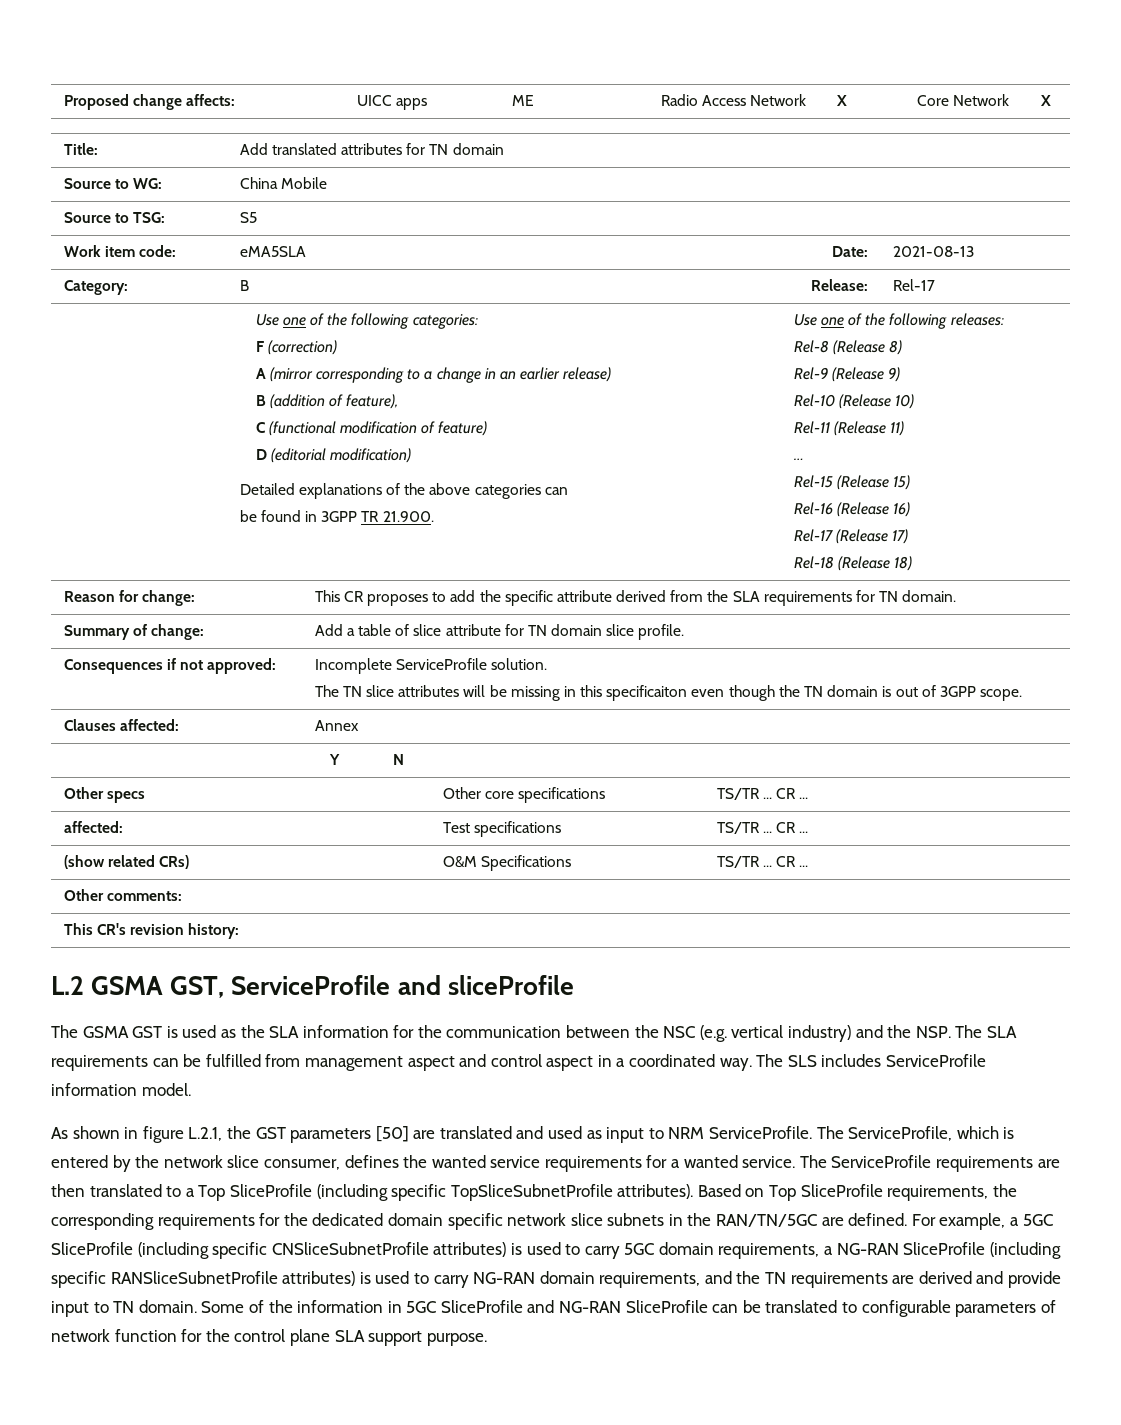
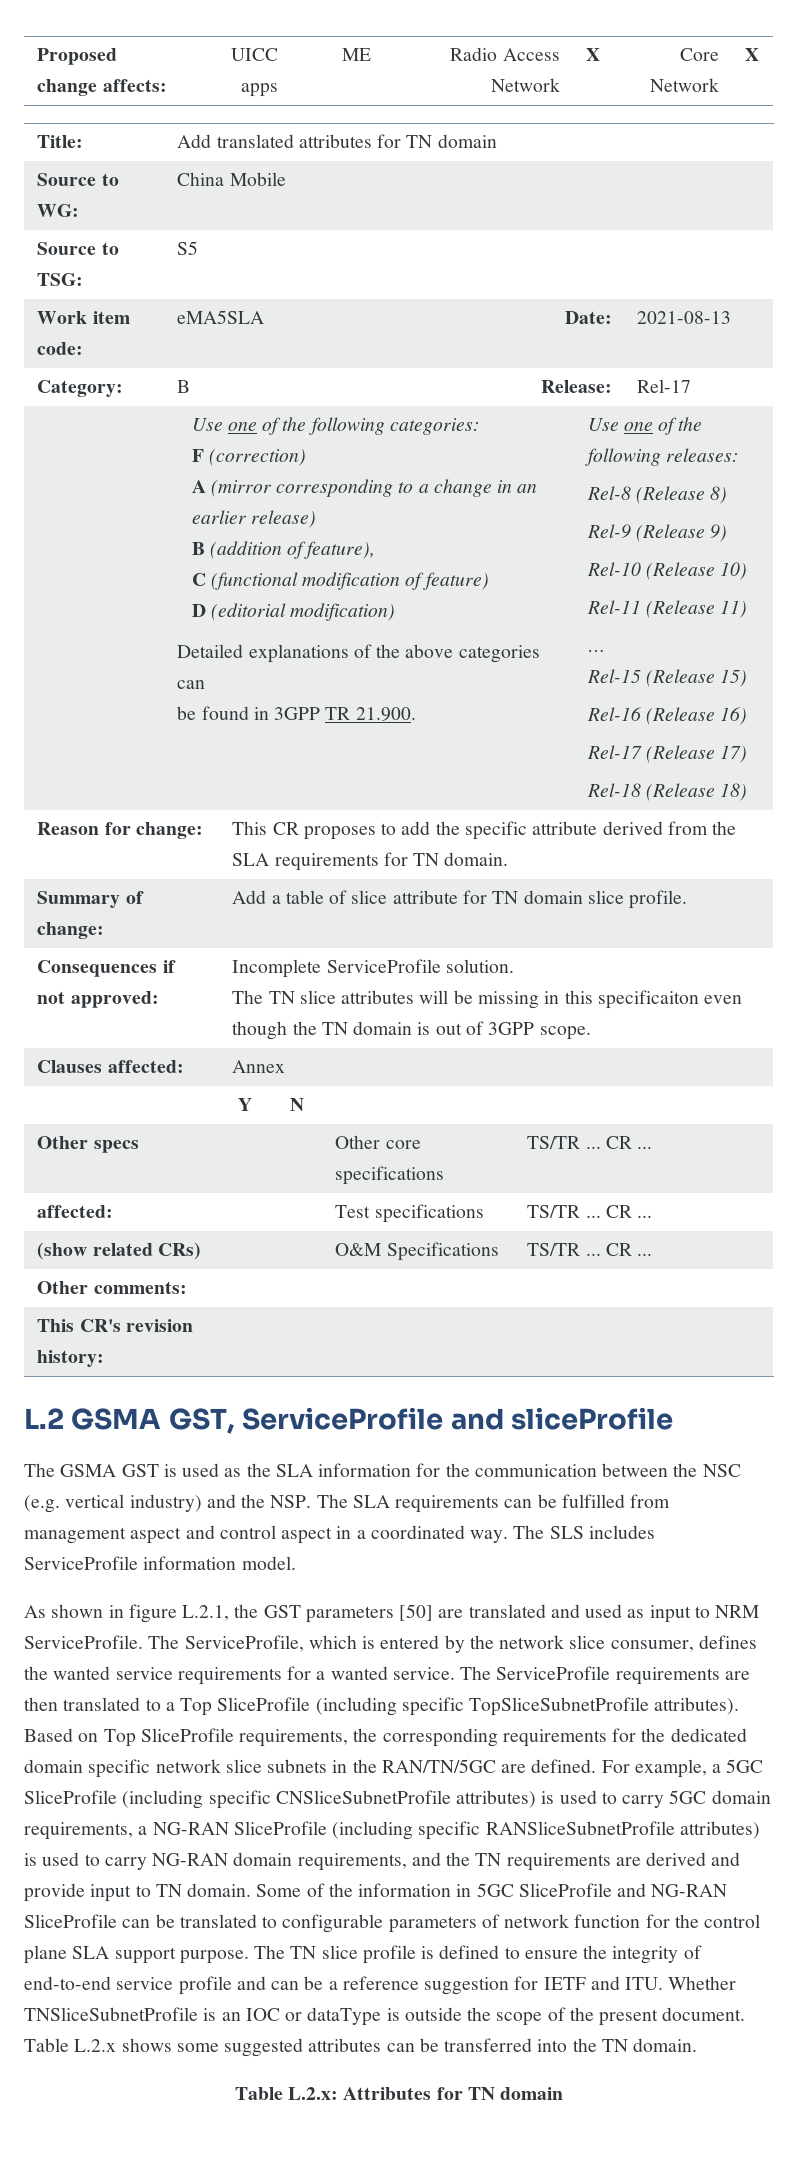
(487, 1339) none -> [254,1945,702,1964] [24,1976,737,1995] [24,2007,746,2026] [24,2038,698,2057] [234,2087,564,2100] The TN slice profile is defined to ensure the integrity of end-to-end service profile and can be a reference suggestion for IETF and ITU. Whether TNSliceSubnetProfile is an IOC or dataType is outside the scope of the present document. Table L.2.x shows some suggested attributes can be transferred into the TN domain. // Table L.2.x: Attributes for TN domain

